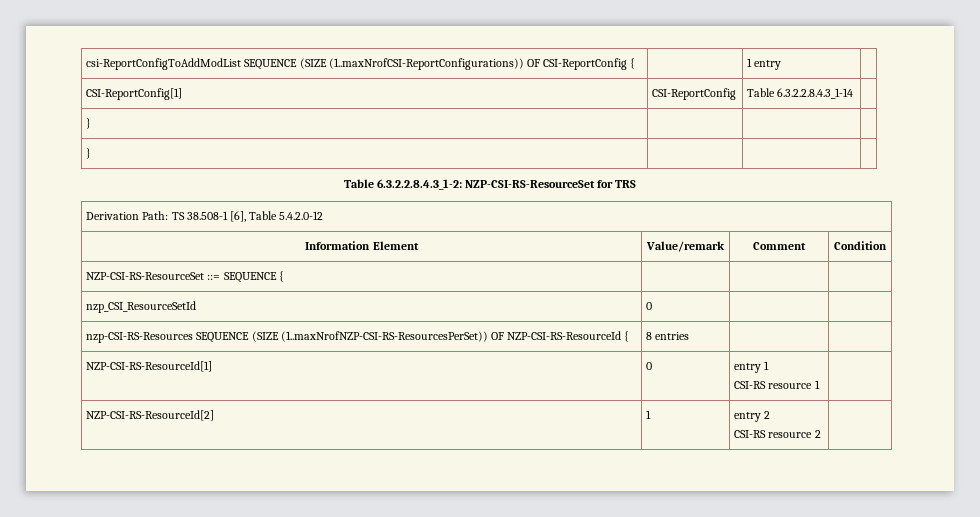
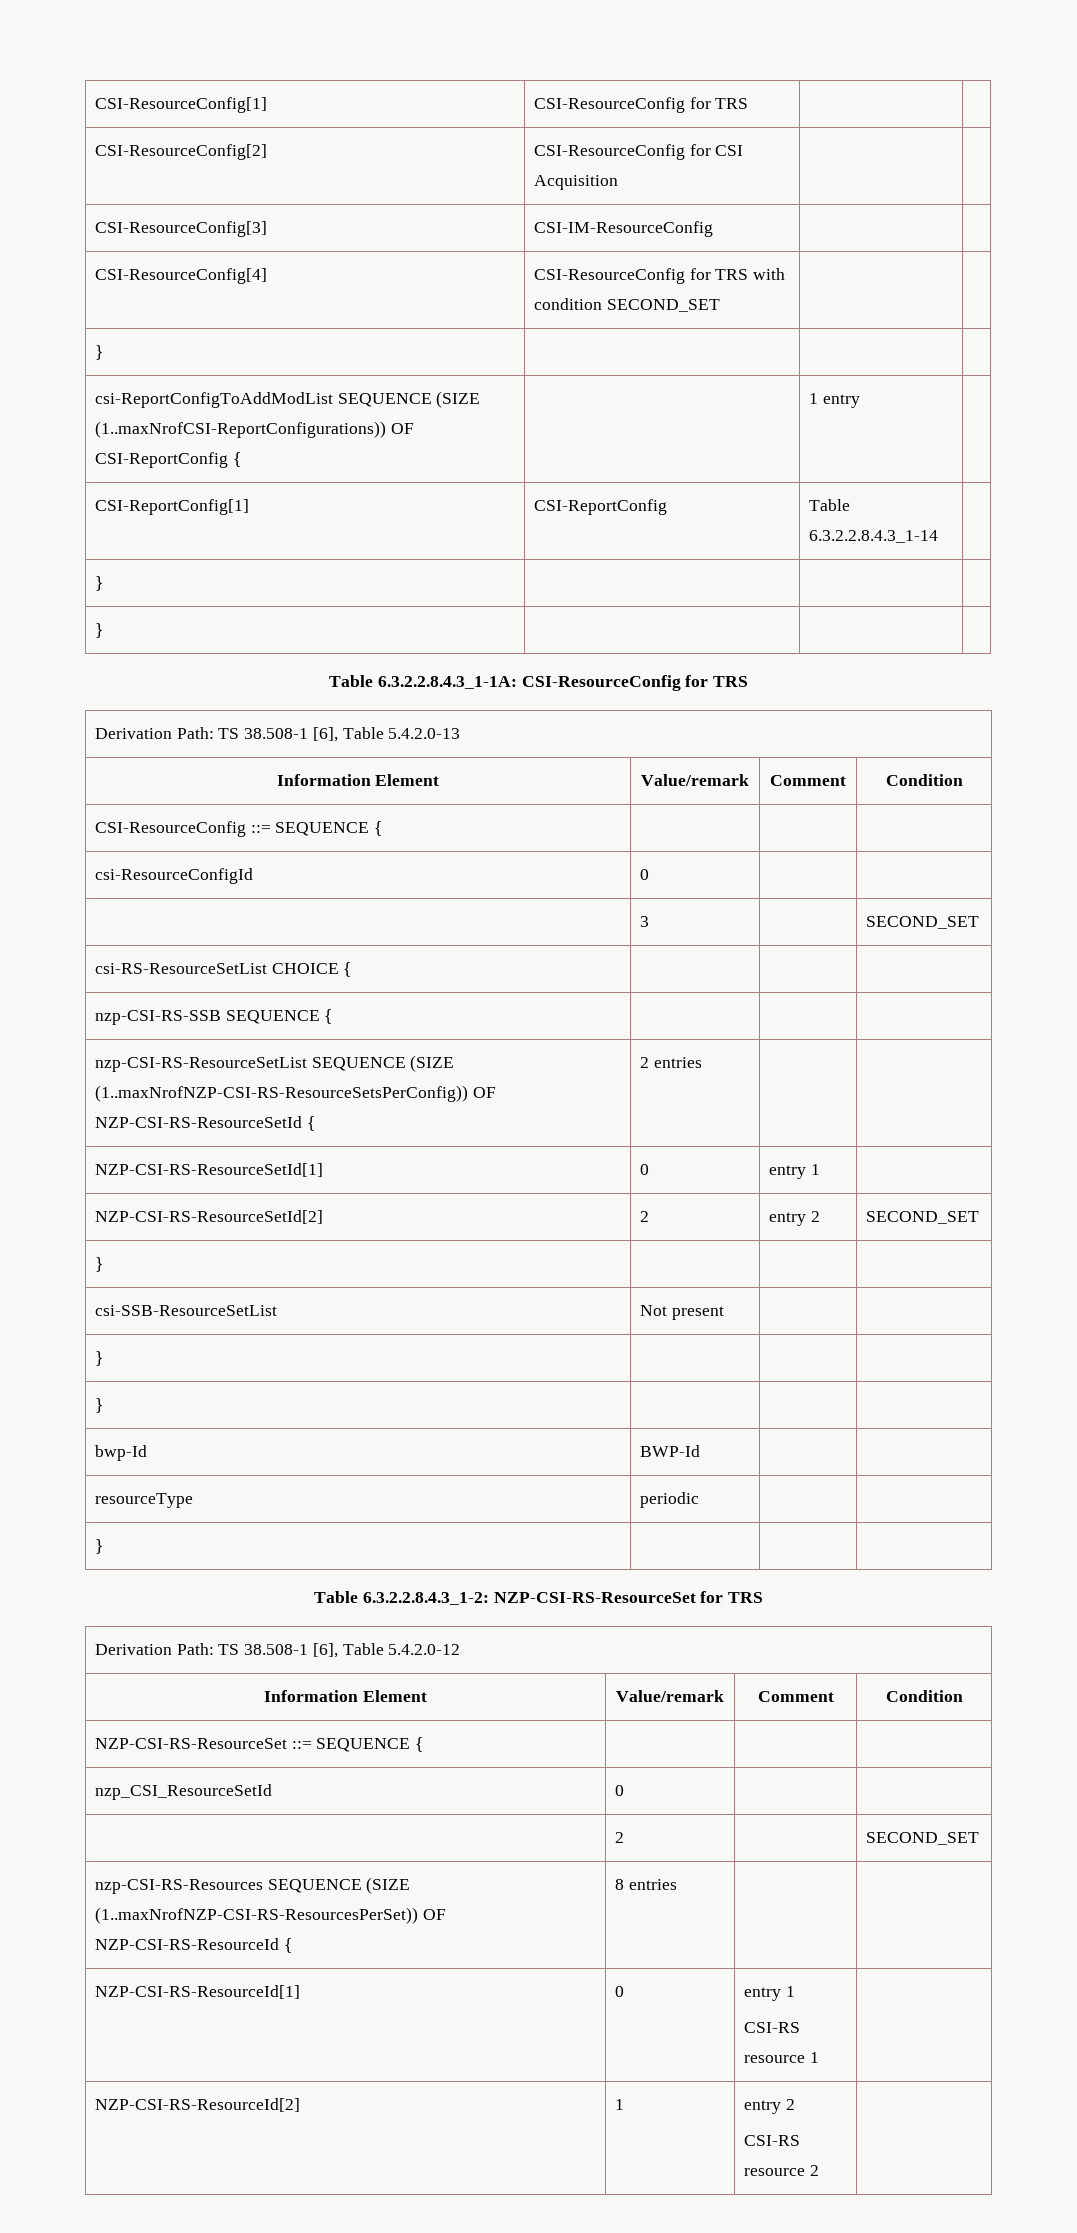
(86, 64) none -> [95,97,268,113] [534,97,749,113] [95,144,268,160] [534,144,744,160] [534,175,619,190] [95,221,268,237] [534,221,714,237] [95,268,268,284] [534,268,786,284] [534,298,720,312] [95,345,104,360] CSI-ResourceConfig[1] | CSI-ResourceConfig for TRS | | // CSI-ResourceConfig[2] | CSI-ResourceConfig for CSI Acquisition | | // CSI-ResourceConfig[3] | CSI-IM-ResourceConfig | | // CSI-ResourceConfig[4] | CSI-ResourceConfig for TRS with condition SECOND_SET | | // } | | | //
(92, 153) none -> [329,675,748,691] [95,727,461,742] [276,774,440,786] [641,774,749,786] [770,775,846,786] [885,774,963,786] [95,821,383,837] [95,868,254,884] [640,869,650,880] [640,916,650,927] [866,916,980,929] [95,962,352,977] [95,1009,333,1025] [95,1055,455,1072] [95,1085,496,1102] [95,1116,315,1131] [640,1057,702,1068] [95,1163,324,1177] [640,1164,650,1175] [769,1164,820,1179] [95,1210,324,1224] [640,1211,650,1222] [769,1211,820,1226] [866,1211,980,1224] [95,1257,104,1272] [95,1305,278,1316] [640,1305,724,1320] [95,1351,104,1366] [95,1398,104,1413] [95,1445,148,1461] [640,1445,701,1457] [95,1493,194,1508] [640,1492,700,1508] [95,1539,104,1554] // Table 6.3.2.2.8.4.3_1-1A: CSI-ResourceConfig for TRS // Derivation Path: TS 38.508-1 [6], Table 5.4.2.0-13 // Information Element | Value/remark | Comment | Condition // CSI-ResourceConfig ::= SEQUENCE { | | | // csi-ResourceConfigId | 0 | | // | 3 | | SECOND_SET // csi-RS-ResourceSetList CHOICE { | | | // nzp-CSI-RS-SSB SEQUENCE { | | | // nzp-CSI-RS-ResourceSetList SEQUENCE (SIZE (1..maxNrofNZP-CSI-RS-ResourceSetsPerConfig)) OF NZP-CSI-RS-ResourceSetId { | 2 entries | | // NZP-CSI-RS-ResourceSetId[1] | 0 | entry 1 | // NZP-CSI-RS-ResourceSetId[2] | 2 | entry 2 | SECOND_SET // } | | | // csi-SSB-ResourceSetList | Not present | | // } | | | // } | | | // bwp-Id | BWP-Id | | // resourceType | periodic | | // } | | |
(653, 306) none -> [615,1832,625,1843] [866,1832,980,1845] // | 2 | | SECOND_SET

